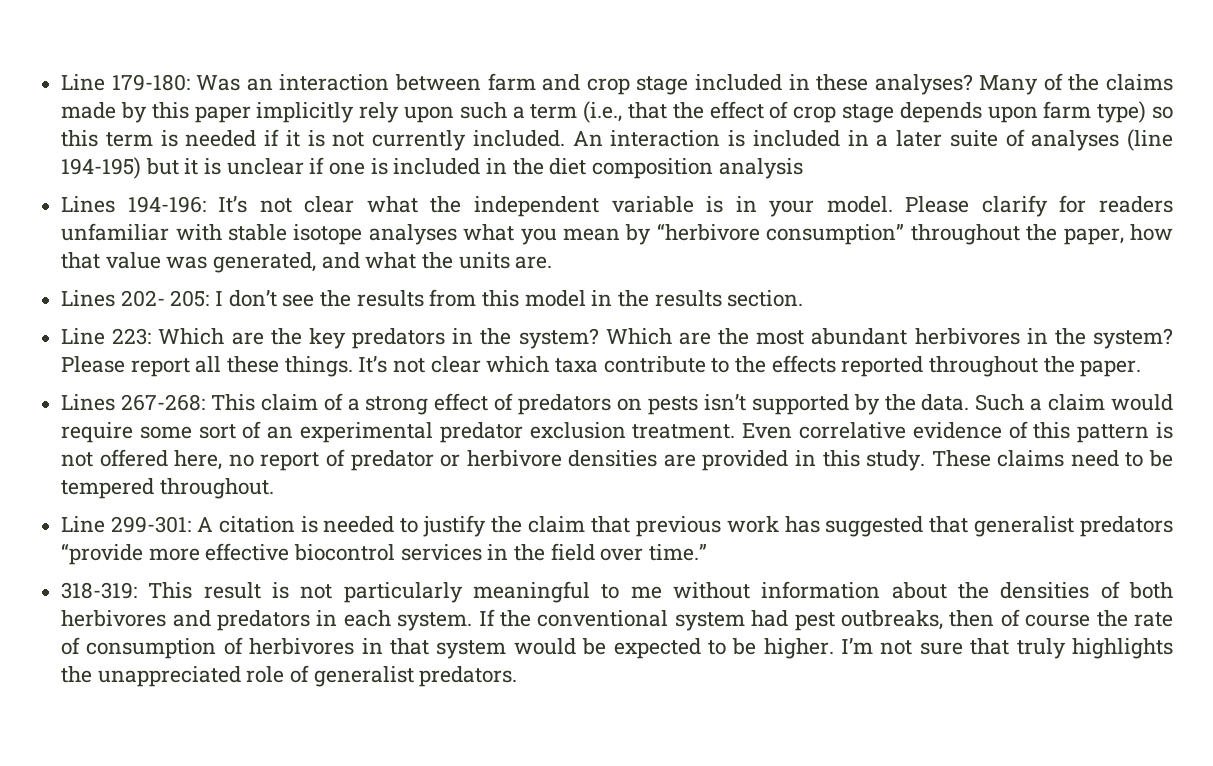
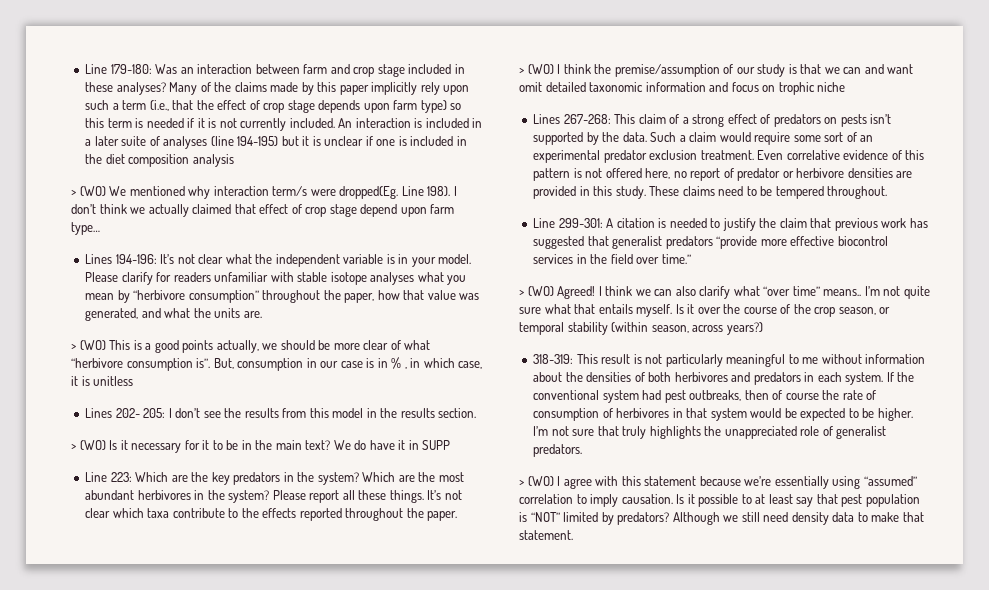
(803, 168) none -> [71,186,457,199] [71,204,455,217] [71,222,100,235] // > (WO) We mentioned why interaction term/s were dropped(Eg. Line 198). I don’t think we actually claimed that effect of crop stage depend upon farm type…
(553, 262) none -> [71,340,431,353] [71,357,483,371] [71,376,134,386] // > (WO) This is a good points actually, we should be more clear of what “herbivore consumption is”. But, consumption in our case is in % , in which case, it is unitless
(804, 298) none -> [71,440,451,453] // > (WO) Is it necessary for it to be in the main text? We do have it in SUPP
(1142, 368) none -> [519,64,914,77] [519,82,846,95] // > (WO) I think the premise/assumption of our study is that we can and want omit detailed taxonomic information and focus on trophic niche
(708, 552) none -> [519,286,930,299] [519,304,891,317] [519,322,763,335] // > (WO) Agreed! I think we can also clarify what “over time” means.. I’m not quite sure what that entails myself. Is it over the course of the crop season, or temporal stability (within season, across years?)
(518, 676) none -> [519,476,917,489] [519,494,920,507] [519,512,924,525] [519,530,573,540] // > (WO) I agree with this statement because we’re essentially using “assumed” correlation to imply causation. Is it possible to at least say that pest population is “NOT” limited by predators? Although we still need density data to make that statement.

